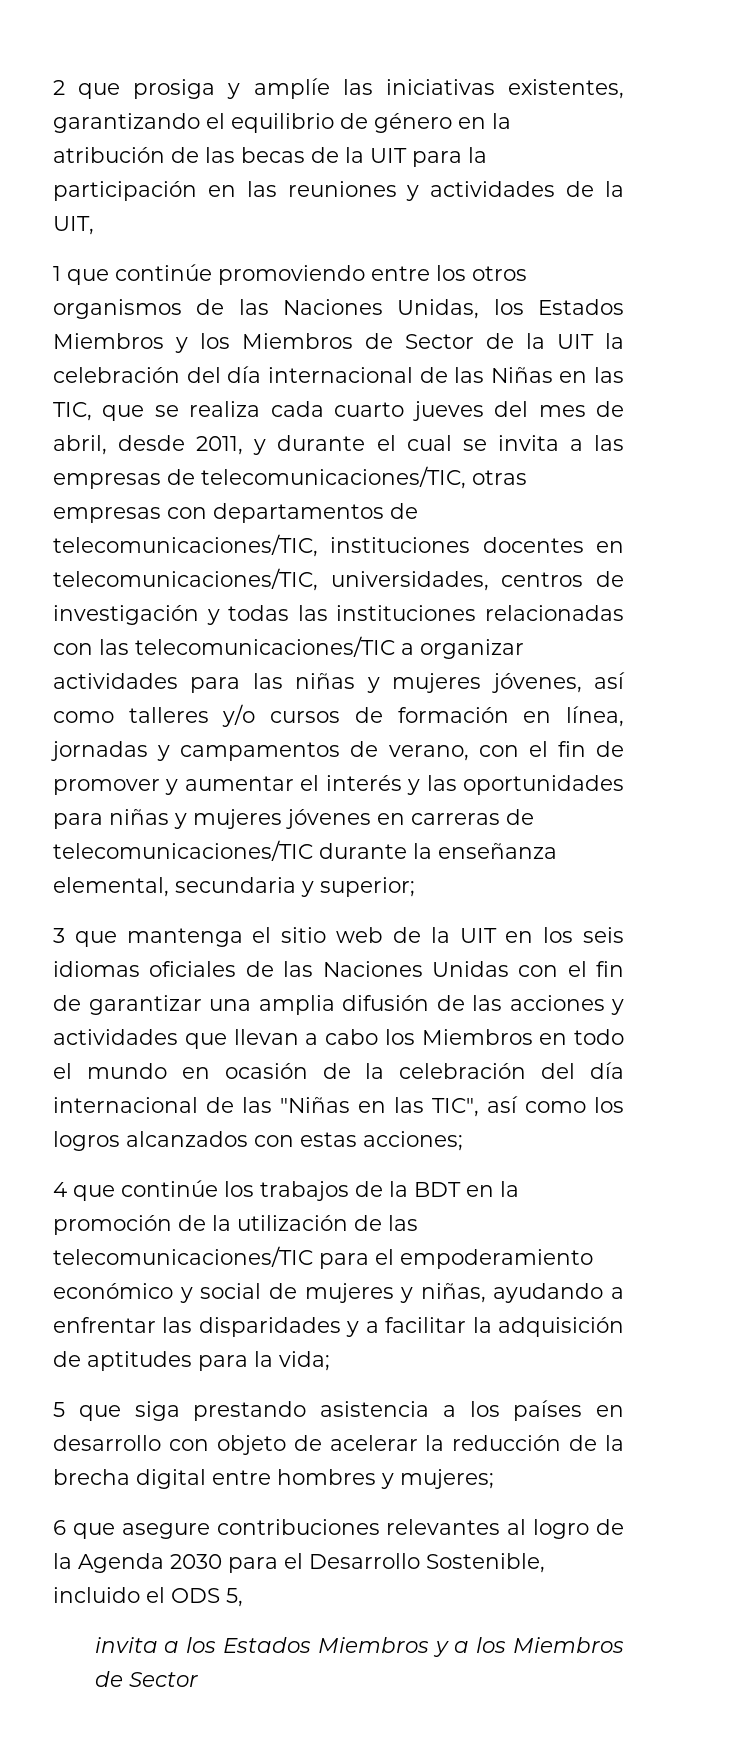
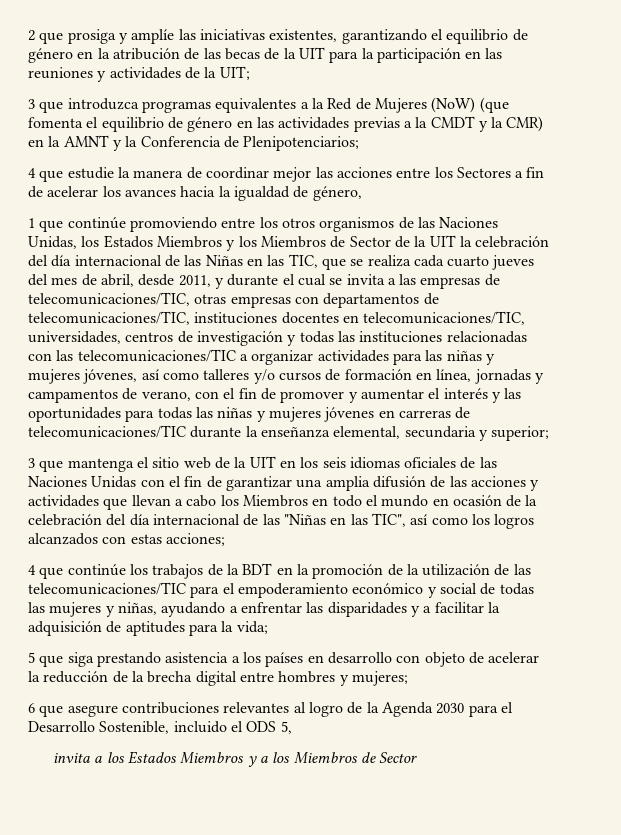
[53,216,94,235] UIT, -> [219,66,250,80] [28,97,509,113] [28,116,544,132] [28,135,360,151] [28,167,545,182] [28,186,362,201] UIT; // 3 que introduzca programas equivalentes a la Red de Mujeres (NoW) (que fomenta el equilibrio de género en las actividades previas a la CMDT y la CMR) en la AMNT y la Conferencia de Plenipotenciarios; // 4 que estudie la manera de coordinar mejor las acciones entre los Sectores a fin de acelerar los avances hacia la igualdad de género,
(103, 821) none -> [157,407,213,419] todas las
(297, 1291) none -> [499,583,534,595] [28,602,45,613] todas las

